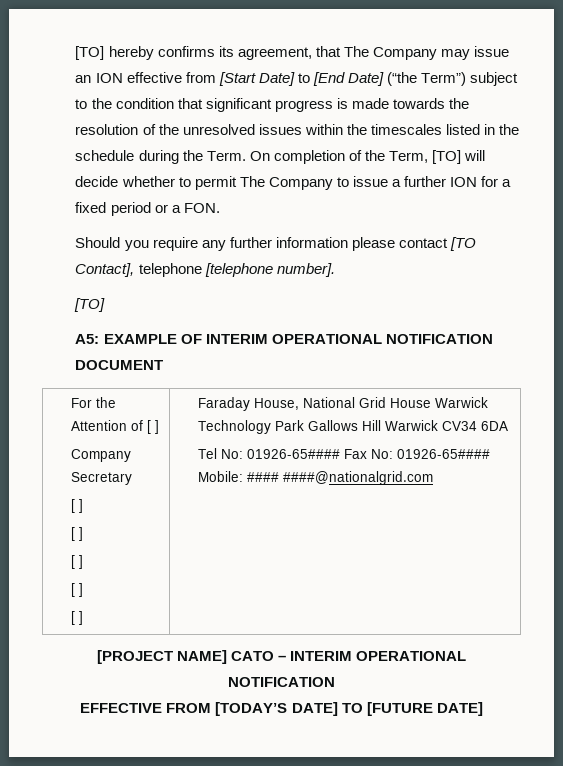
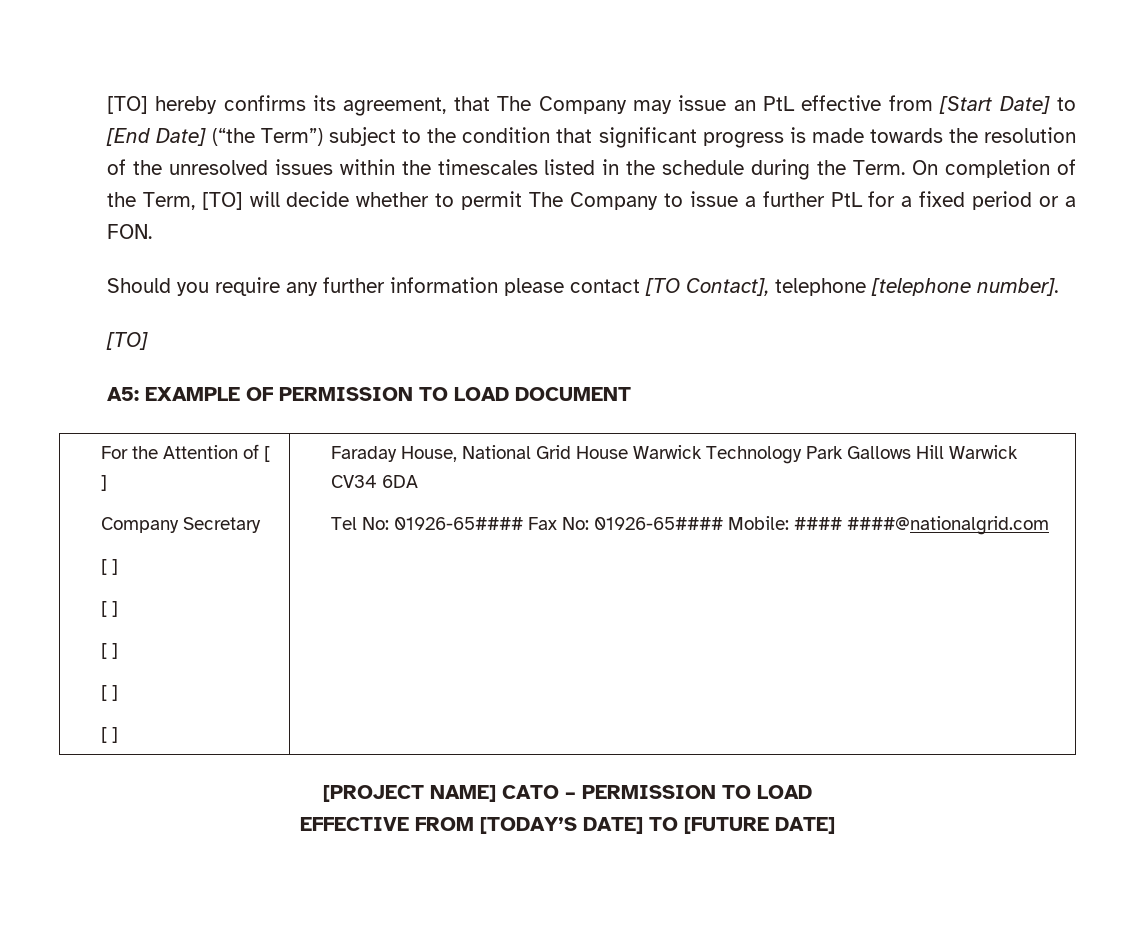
[95,73,123,83] ION -> [763,96,796,111] PtL
[449,177,477,187] ION -> [830,192,863,207] PtL
[205,334,493,344] INTERIM OPERATIONAL NOTIFICATION -> [278,387,509,401] PERMISSION TO LOAD
[290,651,467,661] [228,677,335,687] INTERIM OPERATIONAL NOTIFICATION -> [582,785,812,799] PERMISSION TO LOAD

